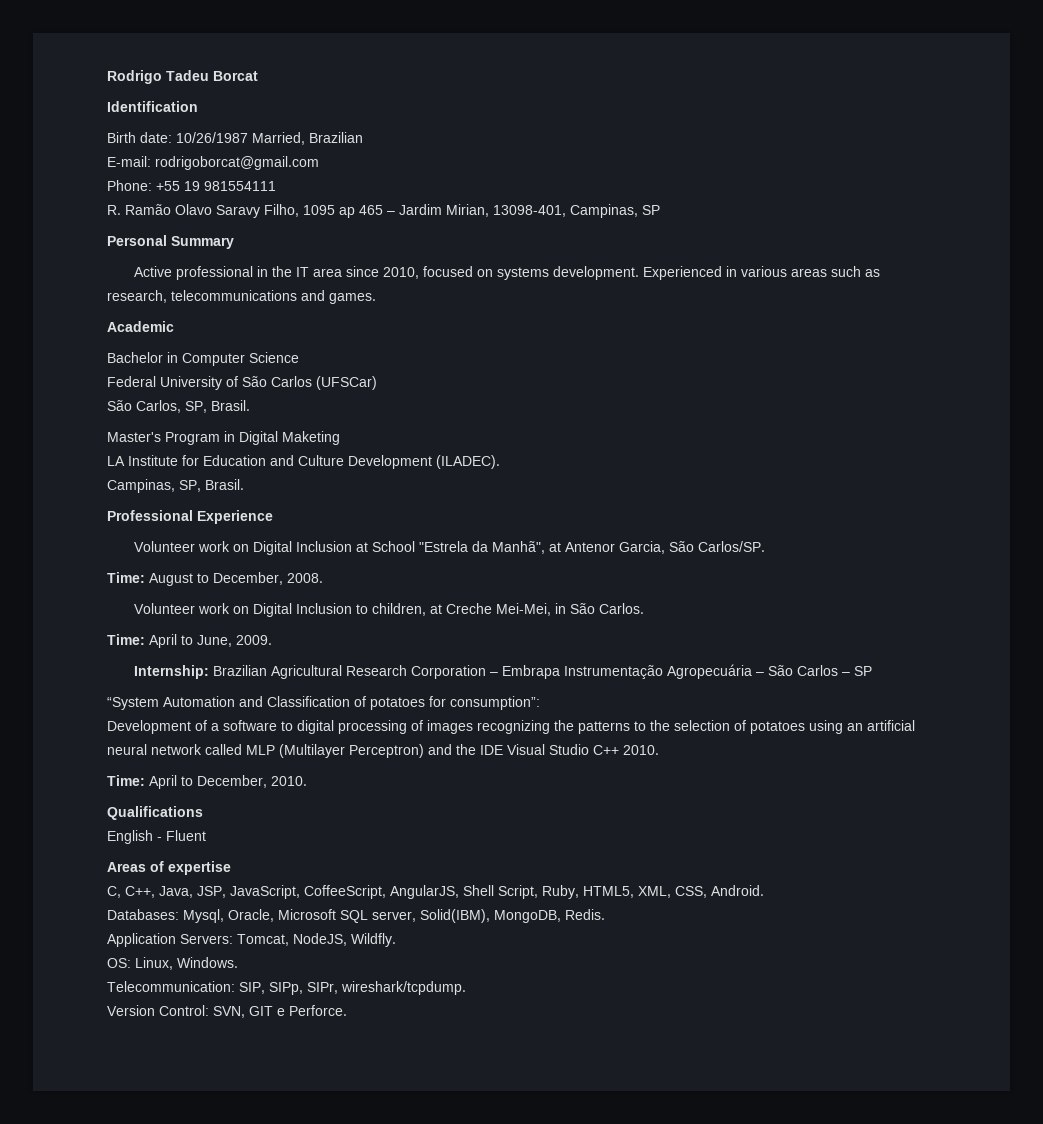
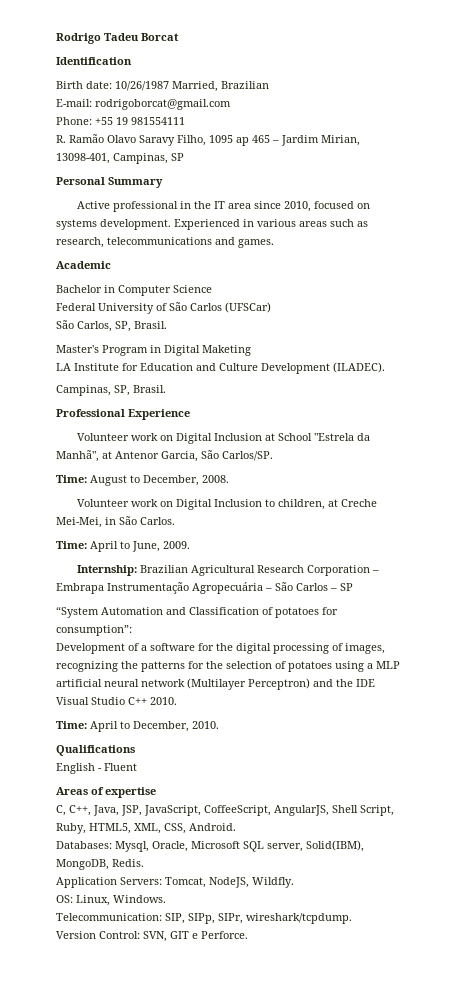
[281,721,293,731] to -> [198,643,233,651] for the
[427,720,473,734] images -> [345,643,385,654] images,
[634,721,646,731] to -> [188,661,204,669] for
[847,723,863,731] an -> [367,661,400,669] a MLP
[205,744,275,755] called MLP -> (185, 683) none

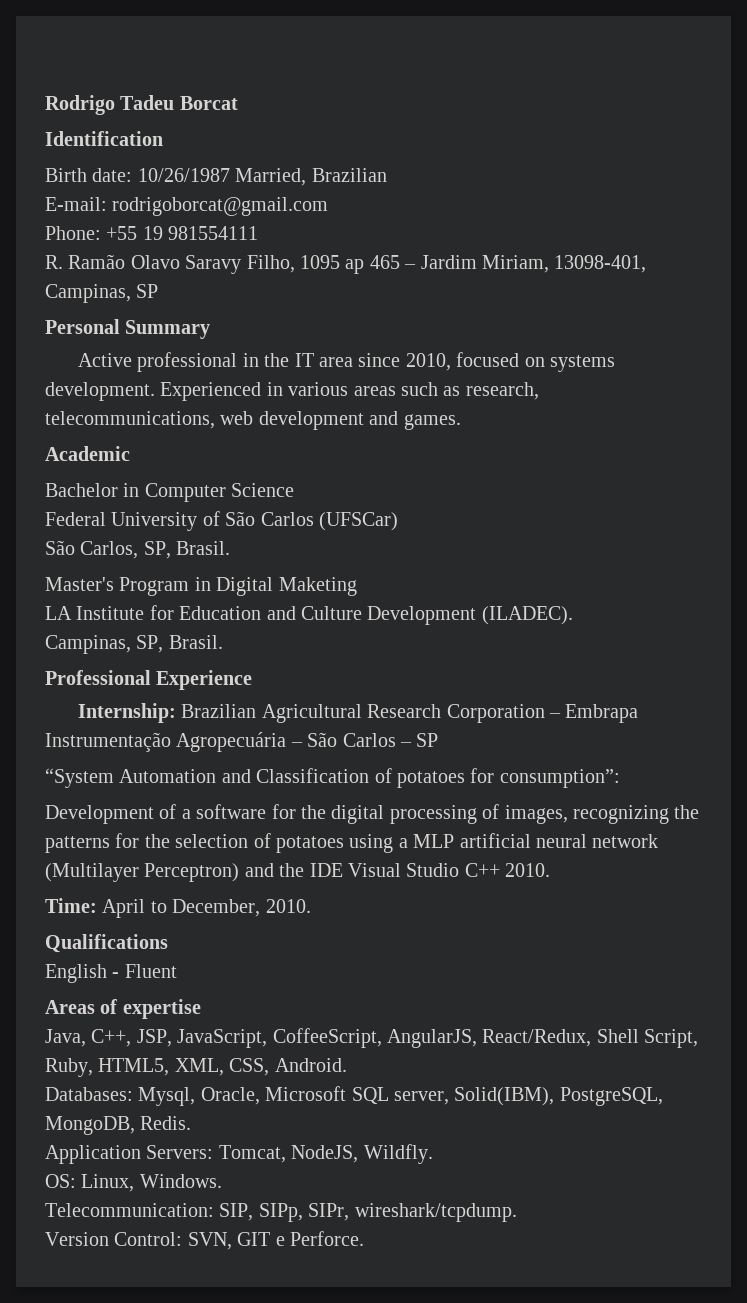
[321,135,360,146] Mirian, -> [481,255,549,273] Miriam,
[107,237,212,245] telecommunications -> [45,411,364,430] telecommunications, web development
[77,433,371,444] [56,450,273,462] [56,475,229,486] [77,499,378,510] [56,516,175,528] [56,541,190,552] // Volunteer work on Digital Inclusion at School "Estrela da Manhã", at Antenor Garcia, São Carlos/SP. // Time: August to December, 2008. // Volunteer work on Digital Inclusion to children, at Creche Mei-Mei, in São Carlos. // Time: April to June, 2009. -> (253, 680) none
[56,805,119,816] C, C++, Java, -> [45,1029,132,1047] Java, C++,
(329, 810) none -> [482,1029,592,1047] React/Redux,
(364, 846) none -> [559,1087,663,1106] PostgreSQL,

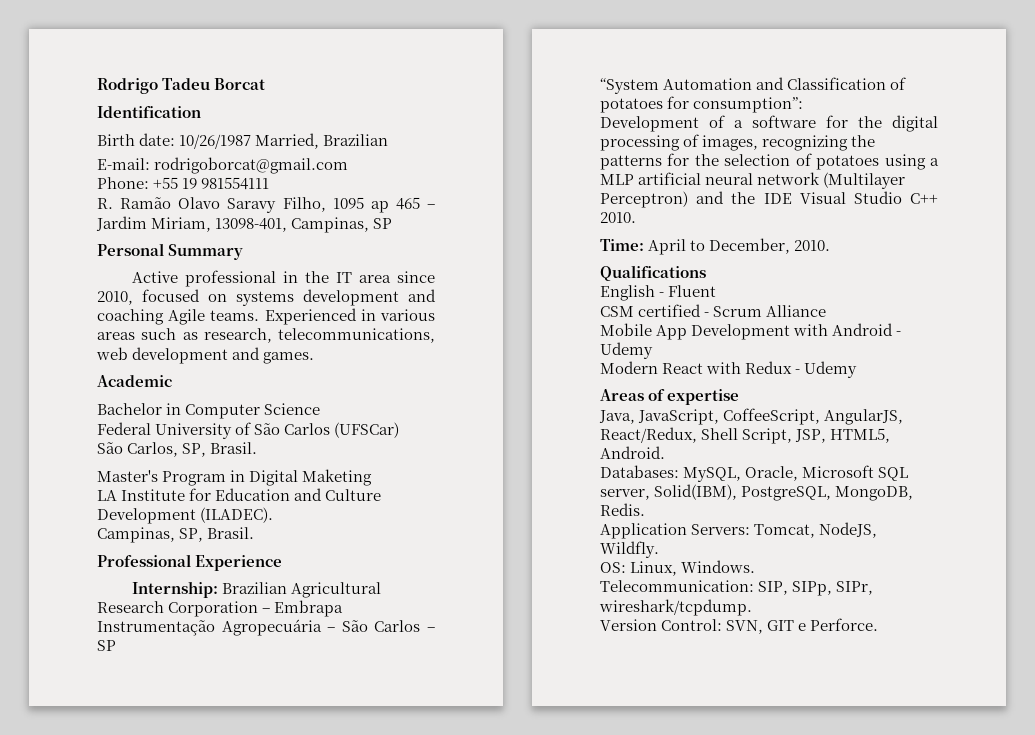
[45,382,155,401] development. -> [303,289,436,306] [97,309,260,325] development and coaching Agile teams.
(177, 971) none -> [600,304,827,317] [600,323,902,340] [600,342,653,359] [600,361,858,378] // CSM certified - Scrum Alliance // Mobile App Development with Android - Udemy // Modern React with Redux - Udemy
[91,1029,172,1047] C++, JSP, -> (635, 417) none
[45,1058,270,1077] Ruby, HTML5, XML, CSS, -> [795,428,891,443] JSP, HTML5,
[138,1087,196,1106] Mysql, -> [683,467,742,482] MySQL,

